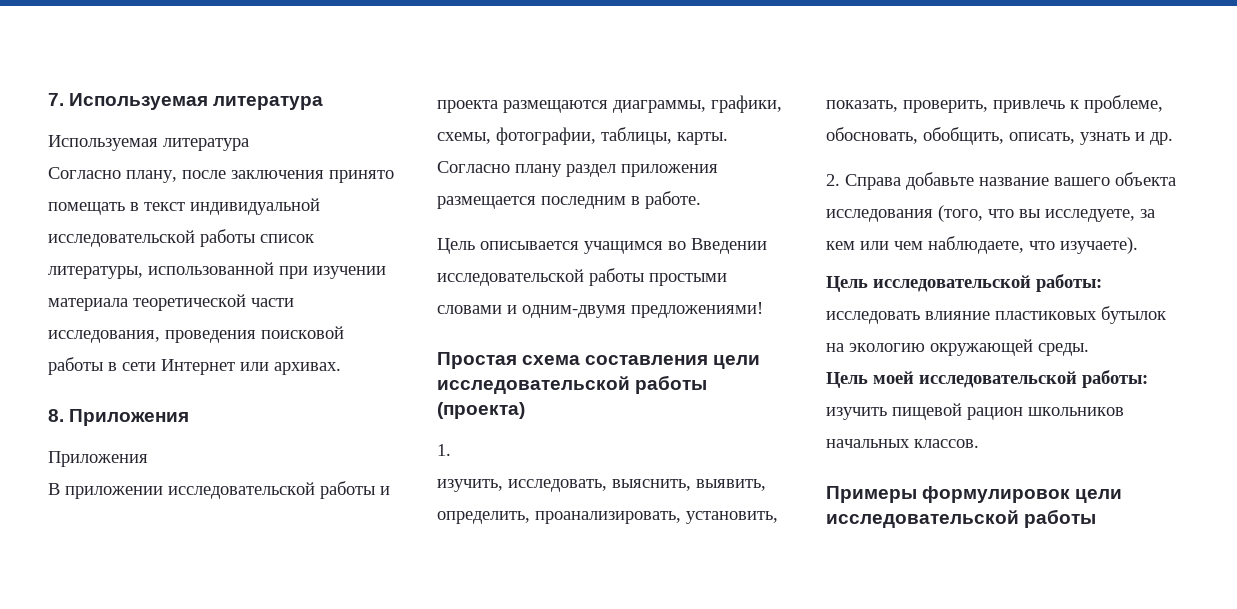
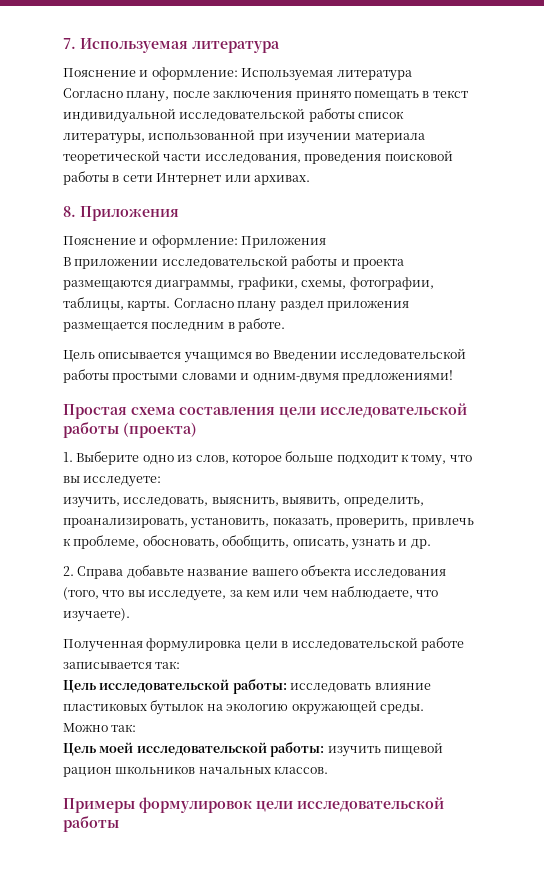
(324, 103) none -> [63,67,238,80] Пояснение и оформление:
(190, 417) none -> [63,235,238,248] Пояснение и оформление:
(451, 450) none -> [76,451,472,466] [63,476,162,487] Выберите одно из слов, которое больше подходит к тому, что вы исследуете:
(1138, 245) none -> [63,637,464,652] [63,661,181,669] // Полученная формулировка цели в исследовательской работе записывается так:
(1089, 349) none -> [63,723,137,732] // Можно так:

